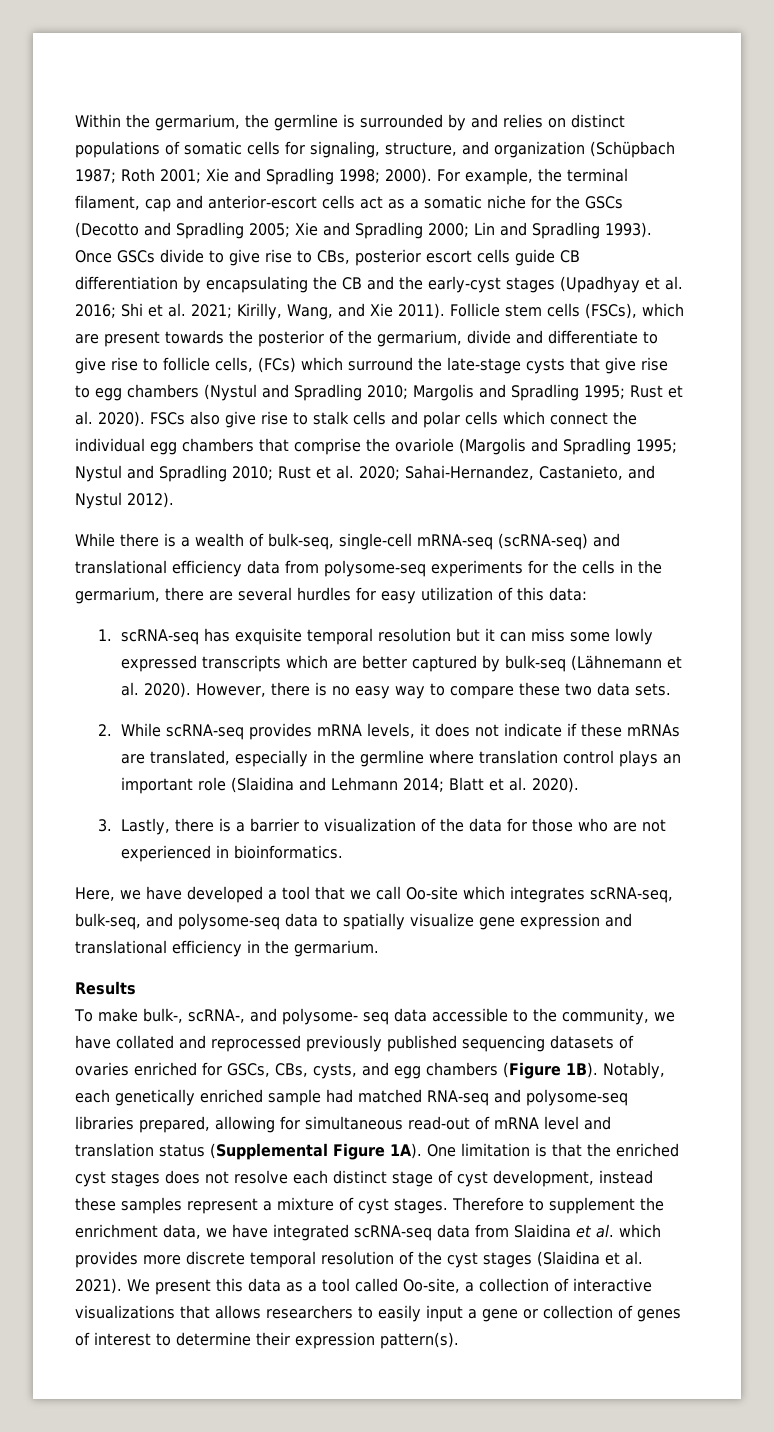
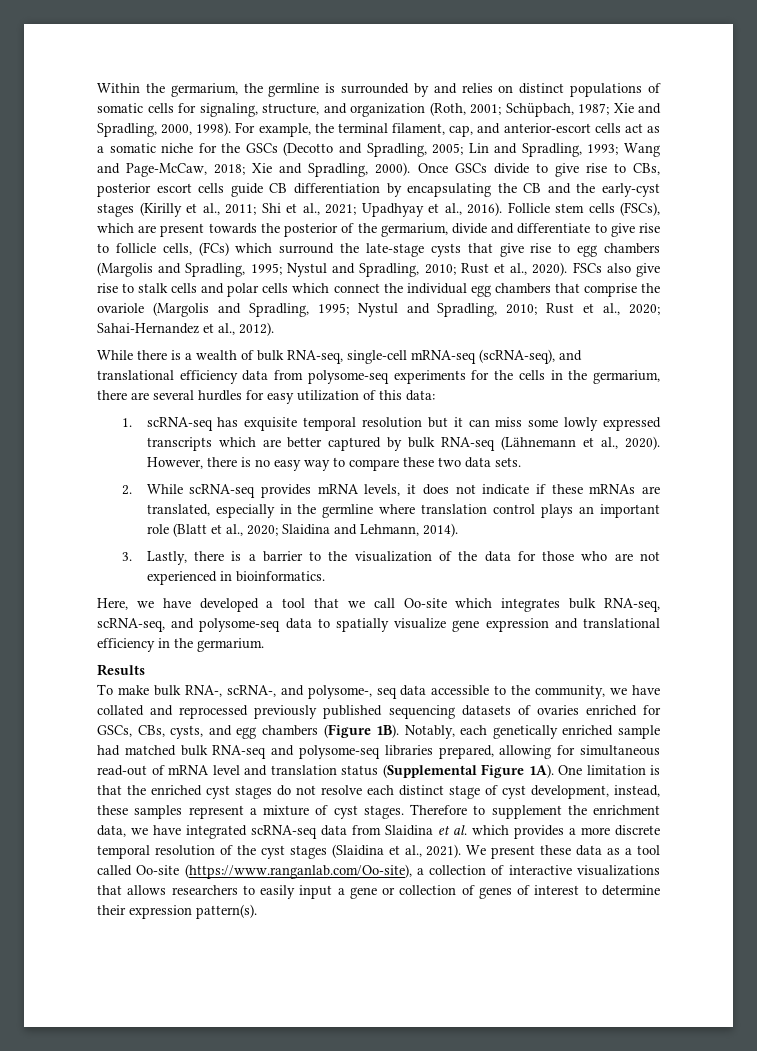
[590,141,675,158] [75,168,432,185] (Schüpbach 1987; Roth 2001; Xie and Spradling 1998; 2000). -> [429,102,661,117] [97,122,232,137] (Roth, 2001; Schüpbach, 1987; Xie and Spradling, 2000, 1998).
[145,199,171,212] cap -> [449,125,474,137] cap,
[176,222,652,239] Spradling 2005; Xie and Spradling 2000; Lin and Spradling 1993). -> [366,143,660,157] [97,162,411,177] Spradling, 2005; Lin and Spradling, 1993; Wang and Page-McCaw, 2018; Xie and Spradling, 2000).
[560,276,683,293] [75,303,445,320] (Upadhyay et al. 2016; Shi et al. 2021; Kirilly, Wang, and Xie 2011). -> [139,202,502,217] (Kirilly et al., 2011; Shi et al., 2021; Upadhyay et al., 2016).
[204,384,683,401] [75,411,93,425] (Nystul and Spradling 2010; Margolis and Spradling 1995; Rust et al. -> [97,262,528,277] (Margolis and Spradling, 1995; Nystul and Spradling, 2010; Rust et al.,
[563,438,677,455] [75,465,655,482] [75,492,122,509] Spradling 1995; Nystul and Spradling 2010; Rust et al. 2020; Sahai-Hernandez, Castanieto, and Nystul -> [248,303,661,317] [97,323,235,335] Spradling, 1995; Nystul and Spradling, 2010; Rust et al., 2020; Sahai-Hernandez et al.,
[268,533,334,550] bulk-seq, -> [257,350,343,364] bulk RNA-seq,
[498,533,588,550] (scRNA-seq) -> [479,349,555,364] (scRNA-seq),
[504,655,566,672] bulk-seq -> [408,437,496,451] bulk RNA-seq
[120,682,139,696] al. -> [601,437,619,449] al.,
[230,777,579,793] (Slaidina and Lehmann 2014; Blatt et al. 2020). -> [172,523,458,537] (Blatt et al., 2020; Slaidina and Lehmann, 2014).
(319, 825) none -> [328,551,348,561] the
[590,887,673,903] [75,913,141,930] scRNA-seq, bulk-seq, -> [569,598,661,612] [97,618,165,632] bulk RNA-seq, scRNA-seq,
[142,1008,183,1023] bulk-, -> [153,685,222,697] bulk RNA-,
[281,1008,358,1025] polysome- -> [307,685,372,699] polysome-,
(422, 1096) none -> [180,745,208,756] bulk
[165,1170,200,1184] does -> [277,785,291,796] do
[599,1170,653,1184] instead -> [614,785,660,797] instead,
(138, 1259) none -> [569,828,576,835] a
[625,1251,643,1265] al. -> [404,845,422,857] al.,
[215,1278,243,1292] this -> [540,845,572,855] these
[402,1278,460,1293] Oo-site, -> [136,864,412,879] Oo-site (https://www.ranganlab.com/Oo-site),

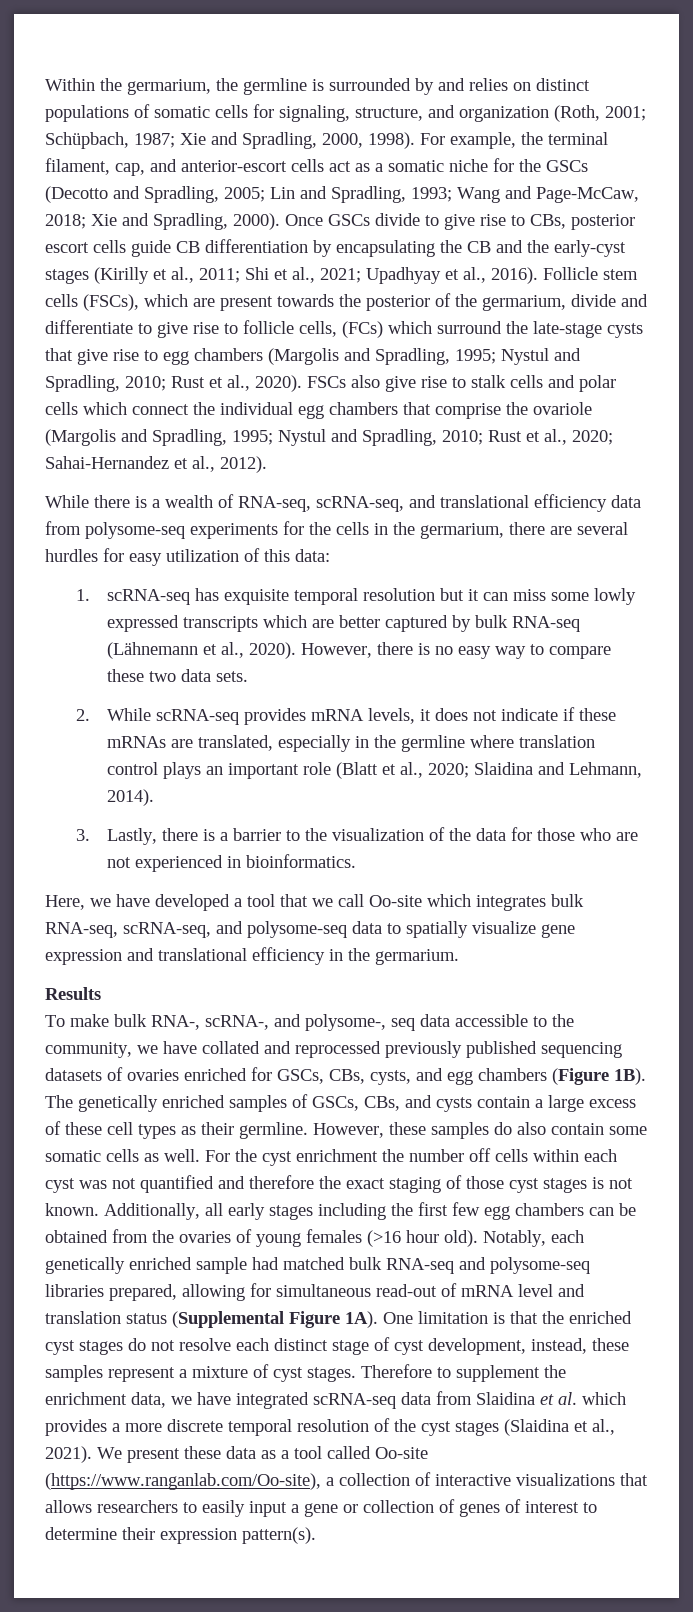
[257,349,555,364] bulk RNA-seq, single-cell mRNA-seq (scRNA-seq), -> [238,496,404,512] RNA-seq, scRNA-seq,
(400, 731) none -> [45,1094,636,1112] [45,1121,647,1139] [45,1148,617,1166] [45,1175,633,1193] [45,1202,636,1220] [45,1229,478,1247] The genetically enriched samples of GSCs, CBs, and cysts contain a large excess of these cell types as their germline. However, these samples do also contain some somatic cells as well. For the cyst enrichment the number off cells within each cyst was not quantified and therefore the exact staging of those cyst stages is not known. Additionally, all early stages including the first few egg chambers can be obtained from the ovaries of young females (>16 hour old).

